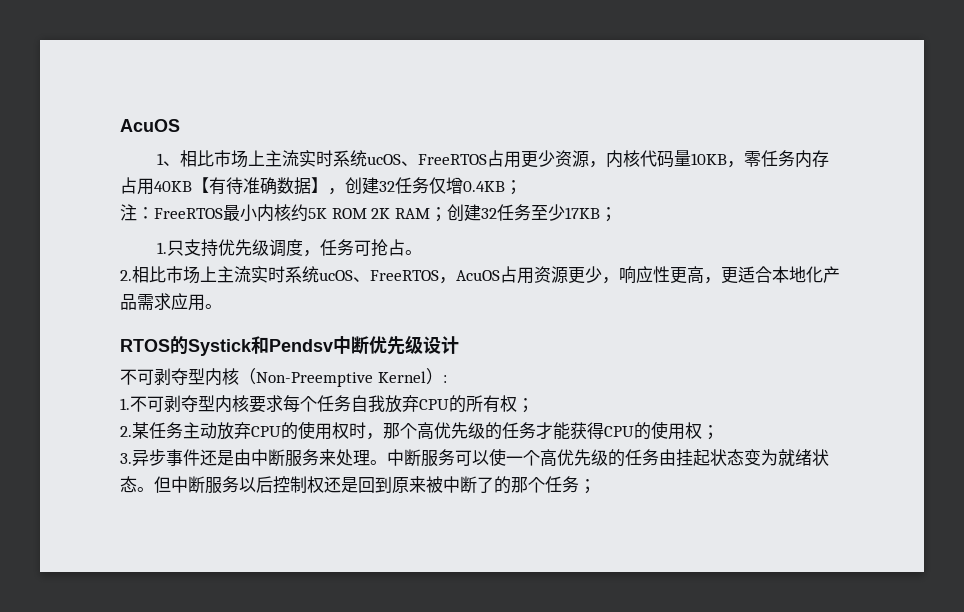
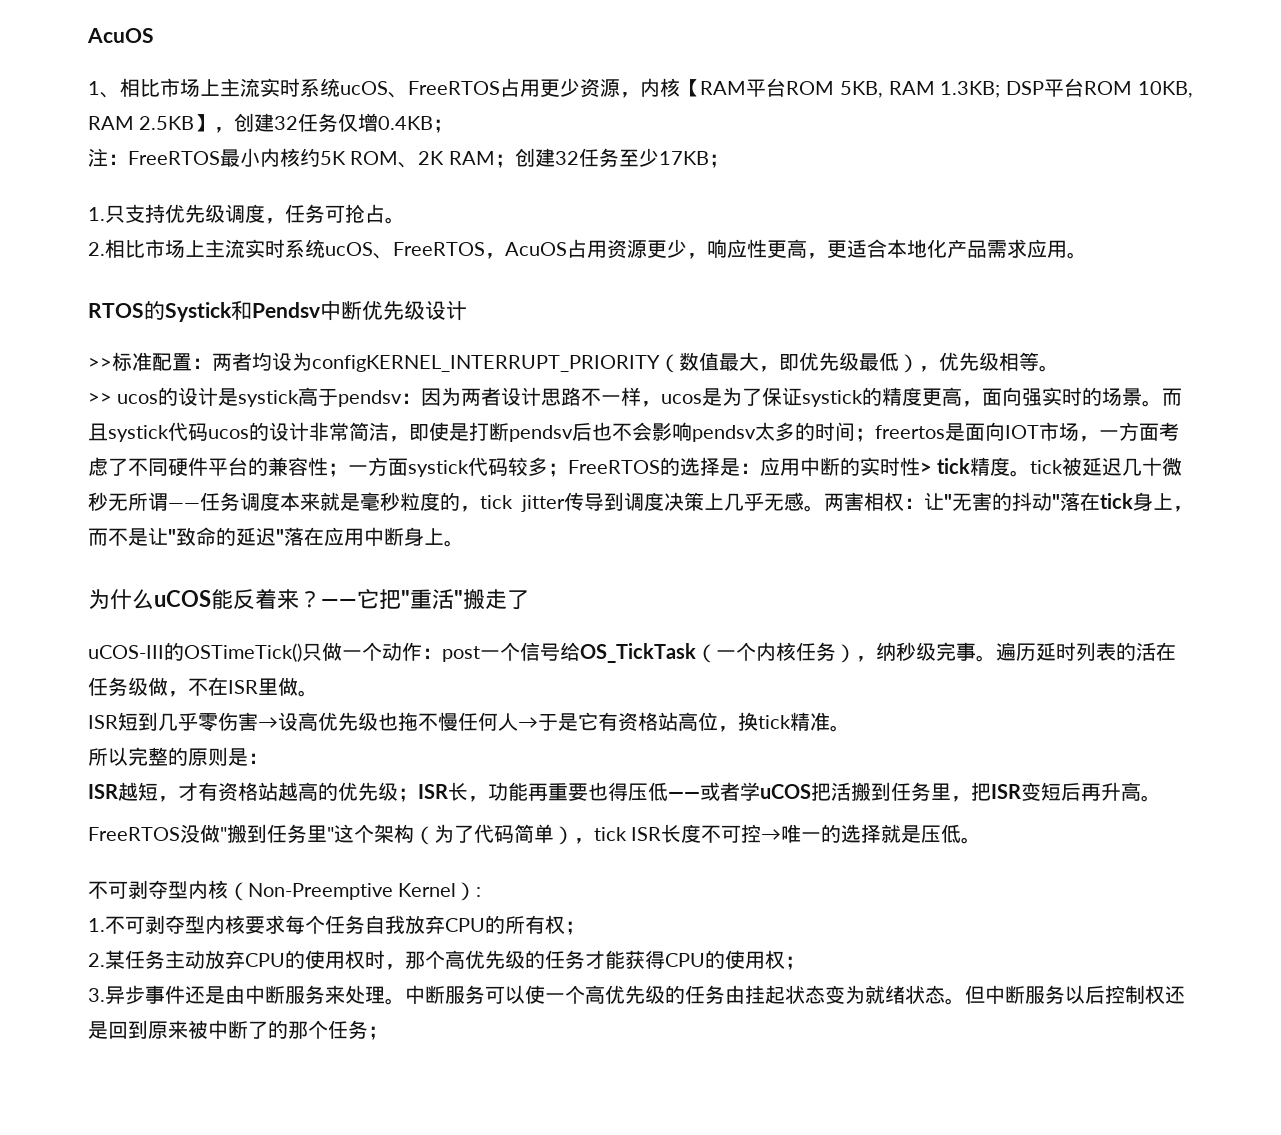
[639,150,829,168] [120,177,311,195] 代码量10KB，零任务内存占用40KB【有待准确数据 -> [680,78,1193,98] [88,116,195,130] 【RAM平台ROM 5KB, RAM 1.3KB; DSP平台ROM 10KB, RAM 2.5KB
(367, 213) none -> [398,162,419,168] 、
(459, 345) none -> [88,352,1059,373] [88,387,1183,407] [88,422,1179,442] [88,457,1183,477] [88,492,1193,512] [88,527,464,547] [88,589,529,610] [88,642,1176,663] [88,677,318,697] [88,712,850,732] [88,747,268,766] [88,782,1161,802] [88,824,982,845] // >>标准配置：两者均设为configKERNEL_INTERRUPT_PRIORITY（数值最大，即优先级最低），优先级相等。 // >> ucos的设计是systick高于pendsv：因为两者设计思路不一样，ucos是为了保证systick的精度更高，面向强实时的场景。而且systick代码ucos的设计非常简洁，即使是打断pendsv后也不会影响pendsv太多的时间；freertos是面向IOT市场，一方面考虑了不同硬件平台的兼容性；一方面systick代码较多；FreeRTOS的选择是：应用中断的实时性> tick精度。tick被延迟几十微秒无所谓——任务调度本来就是毫秒粒度的，tick jitter传导到调度决策上几乎无感。两害相权：让"无害的抖动"落在tick身上，而不是让"致命的延迟"落在应用中断身上。 // 为什么uCOS能反着来？——它把"重活"搬走了 // uCOS-III的OSTimeTick()只做一个动作：post一个信号给OS_TickTask（一个内核任务），纳秒级完事。遍历延时列表的活在任务级做，不在ISR里做。 // ISR短到几乎零伤害→设高优先级也拖不慢任何人→于是它有资格站高位，换tick精准。 // 所以完整的原则是： // ISR越短，才有资格站越高的优先级；ISR长，功能再重要也得压低——或者学uCOS把活搬到任务里，把ISR变短后再升高。 // FreeRTOS没做"搬到任务里"这个架构（为了代码简单），tick ISR长度不可控→唯一的选择就是压低。

